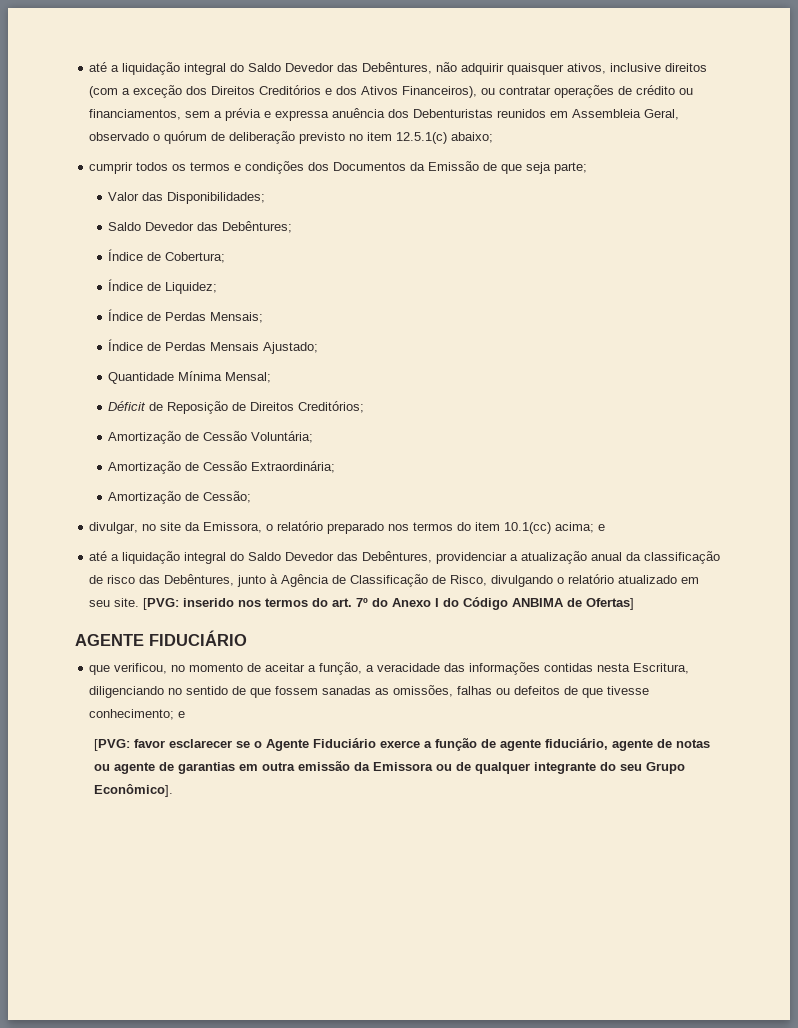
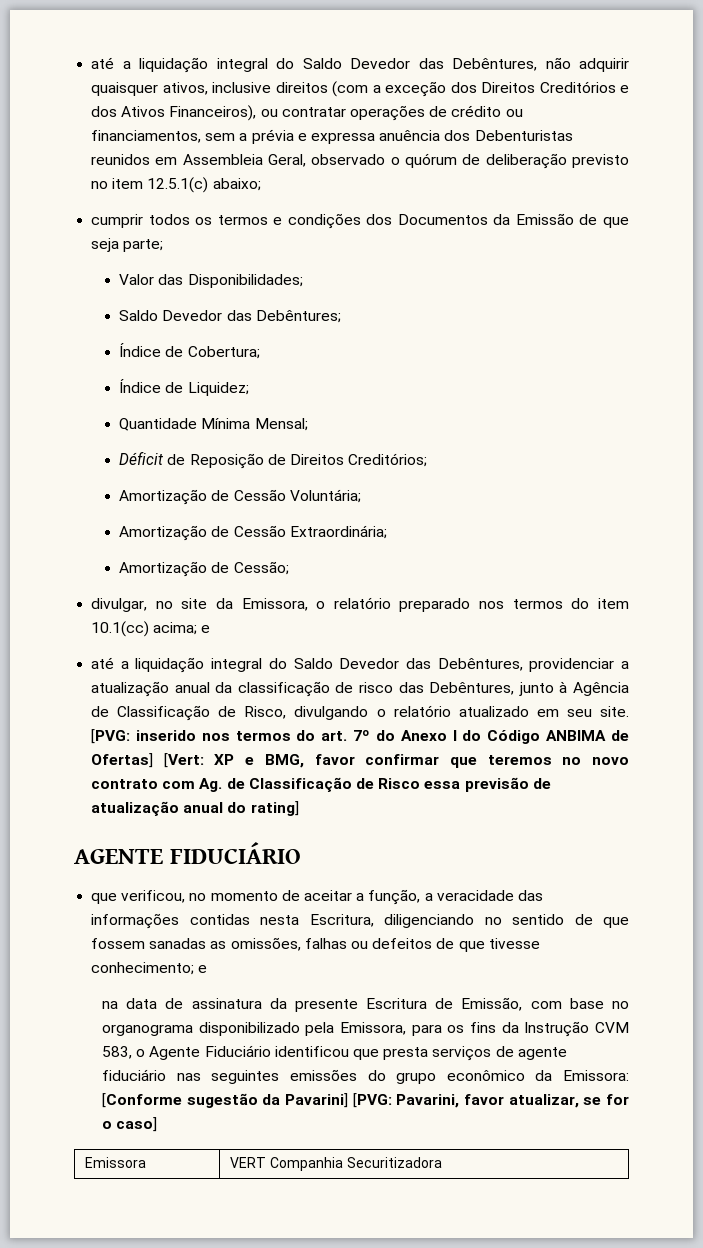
[108,309,264,323] [108,339,319,354] // Índice de Perdas Mensais; // Índice de Perdas Mensais Ajustado; -> (249, 389) none
(635, 604) none -> [163,753,629,768] [91,777,551,792] [91,801,299,816] [Vert: XP e BMG, favor confirmar que teremos no novo contrato com Ag. de Classificação de Risco essa previsão de atualização anual do rating]
[93,738,710,751] [93,761,685,774] [93,784,173,797] [PVG: favor esclarecer se o Agente Fiduciário exerce a função de agente fiduciário, agente de notas ou agente de garantias em outra emissão da Emissora ou de qualquer integrante do seu Grupo Econômico]. -> [102,997,629,1012] [102,1021,629,1037] [102,1045,567,1061] [102,1069,629,1084] [102,1093,629,1108] [102,1117,158,1132] [85,1157,147,1168] [230,1157,442,1171] na data de assinatura da presente Escritura de Emissão, com base no organograma disponibilizado pela Emissora, para os fins da Instrução CVM 583, o Agente Fiduciário identificou que presta serviços de agente fiduciário nas seguintes emissões do grupo econômico da Emissora: [Conforme sugestão da Pavarini] [PVG: Pavarini, favor atualizar, se for o caso] // Emissora | VERT Companhia Securitizadora

